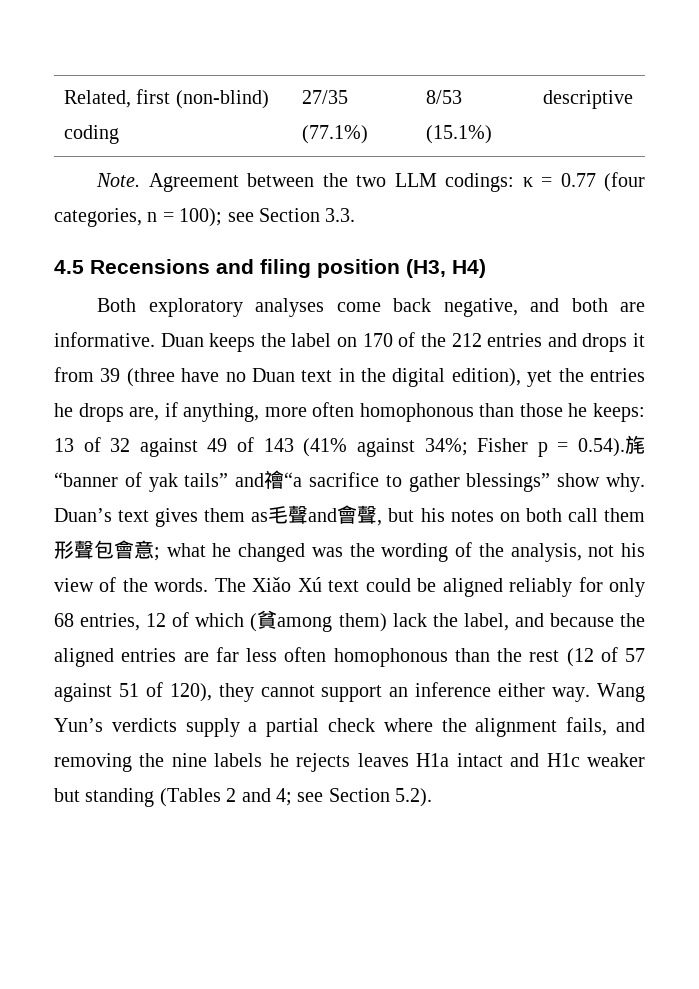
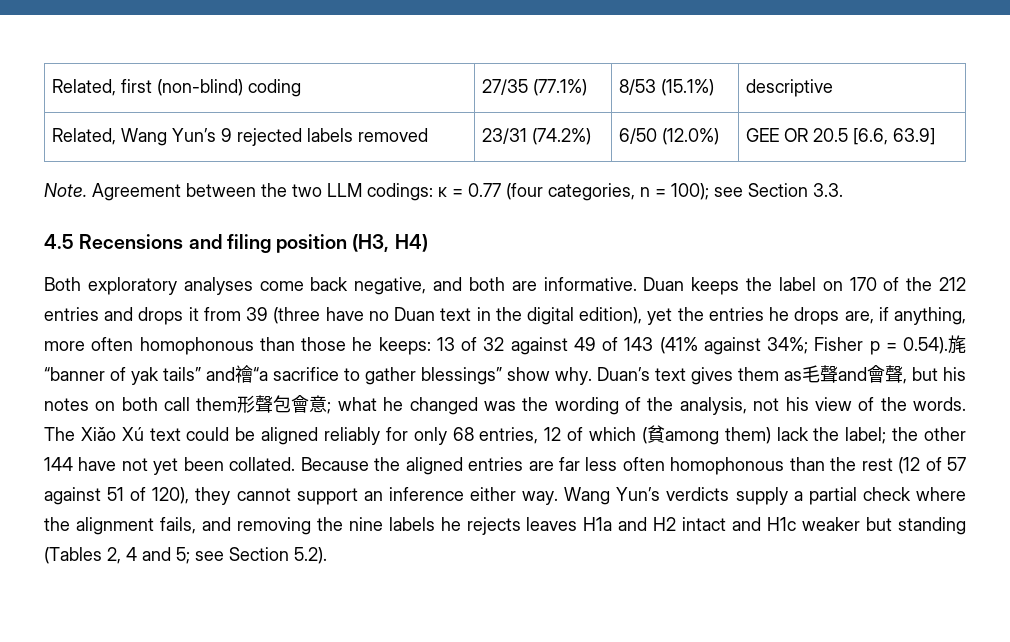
(633, 99) none -> [52,128,429,146] [482,128,592,145] [619,128,720,145] [746,128,936,145] // Related, Wang Yun’s 9 rejected labels removed | 23/31 (74.2%) | 6/50 (12.0%) | GEE OR 20.5 [6.6, 63.9]
[463,613,614,631] label, and because -> [845,427,967,444] [44,457,369,475] label; the other 144 have not yet been collated. Because
(450, 760) none -> [618,517,677,531] and H2
[226,788,292,806] 2 and 4; -> [107,547,190,564] 2, 4 and 5;

